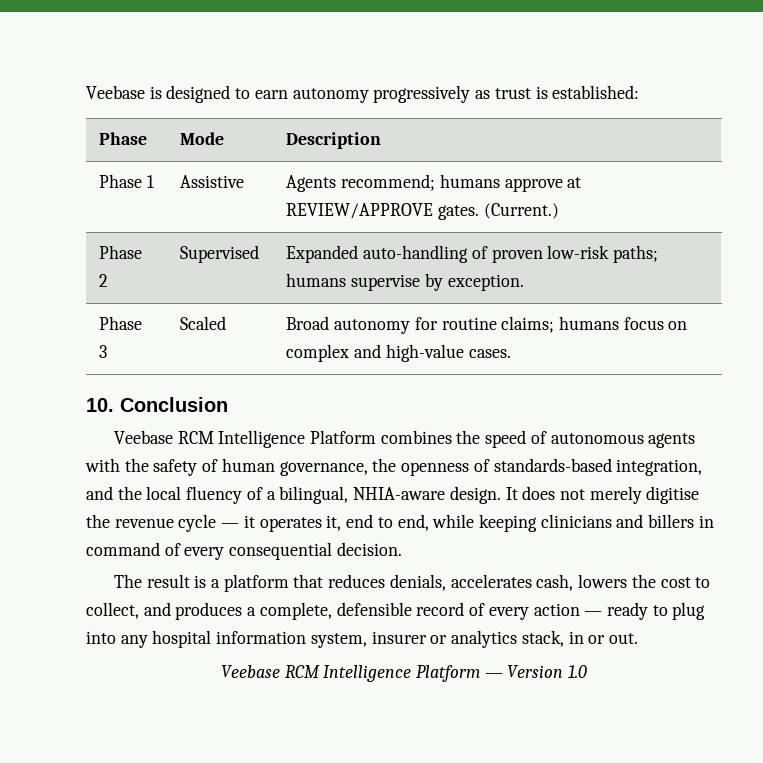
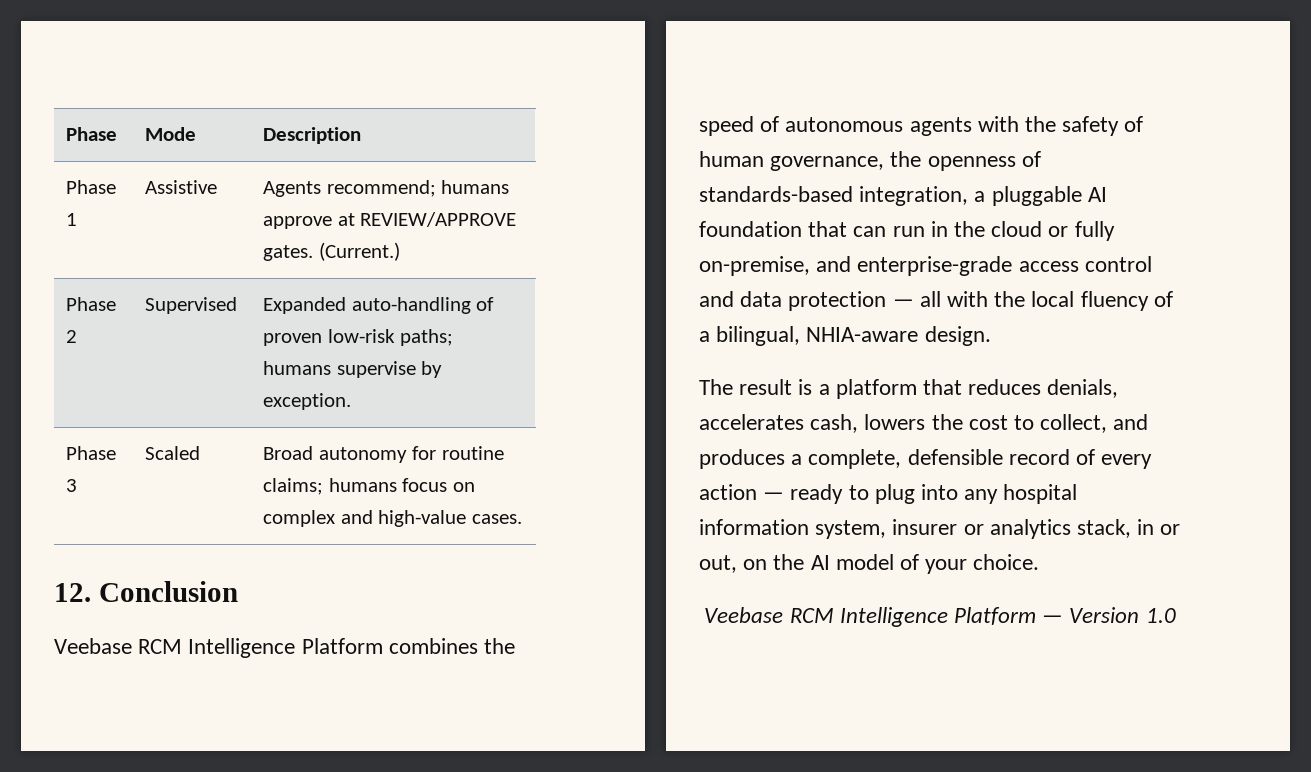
[86,85,640,103] Veebase is designed to earn autonomy progressively as trust is established: // -> (66, 134) none
[86,398,114,412] 10. -> [54,583,91,602] 12.
[86,486,113,500] and -> [974,186,1107,206] [699,221,1115,241] [699,256,1152,276] [699,291,989,311] a pluggable AI foundation that can run in the cloud or fully on-premise, and enterprise-grade access control and data protection — all with
[505,486,700,504] [86,514,714,532] [86,542,402,560] It does not merely digitise the revenue cycle — it operates it, end to end, while keeping clinicians and billers in command of every consequential decision. -> (991, 336) none
[608,633,638,644] out. -> [699,554,1040,574] out, on the AI model of your choice.

